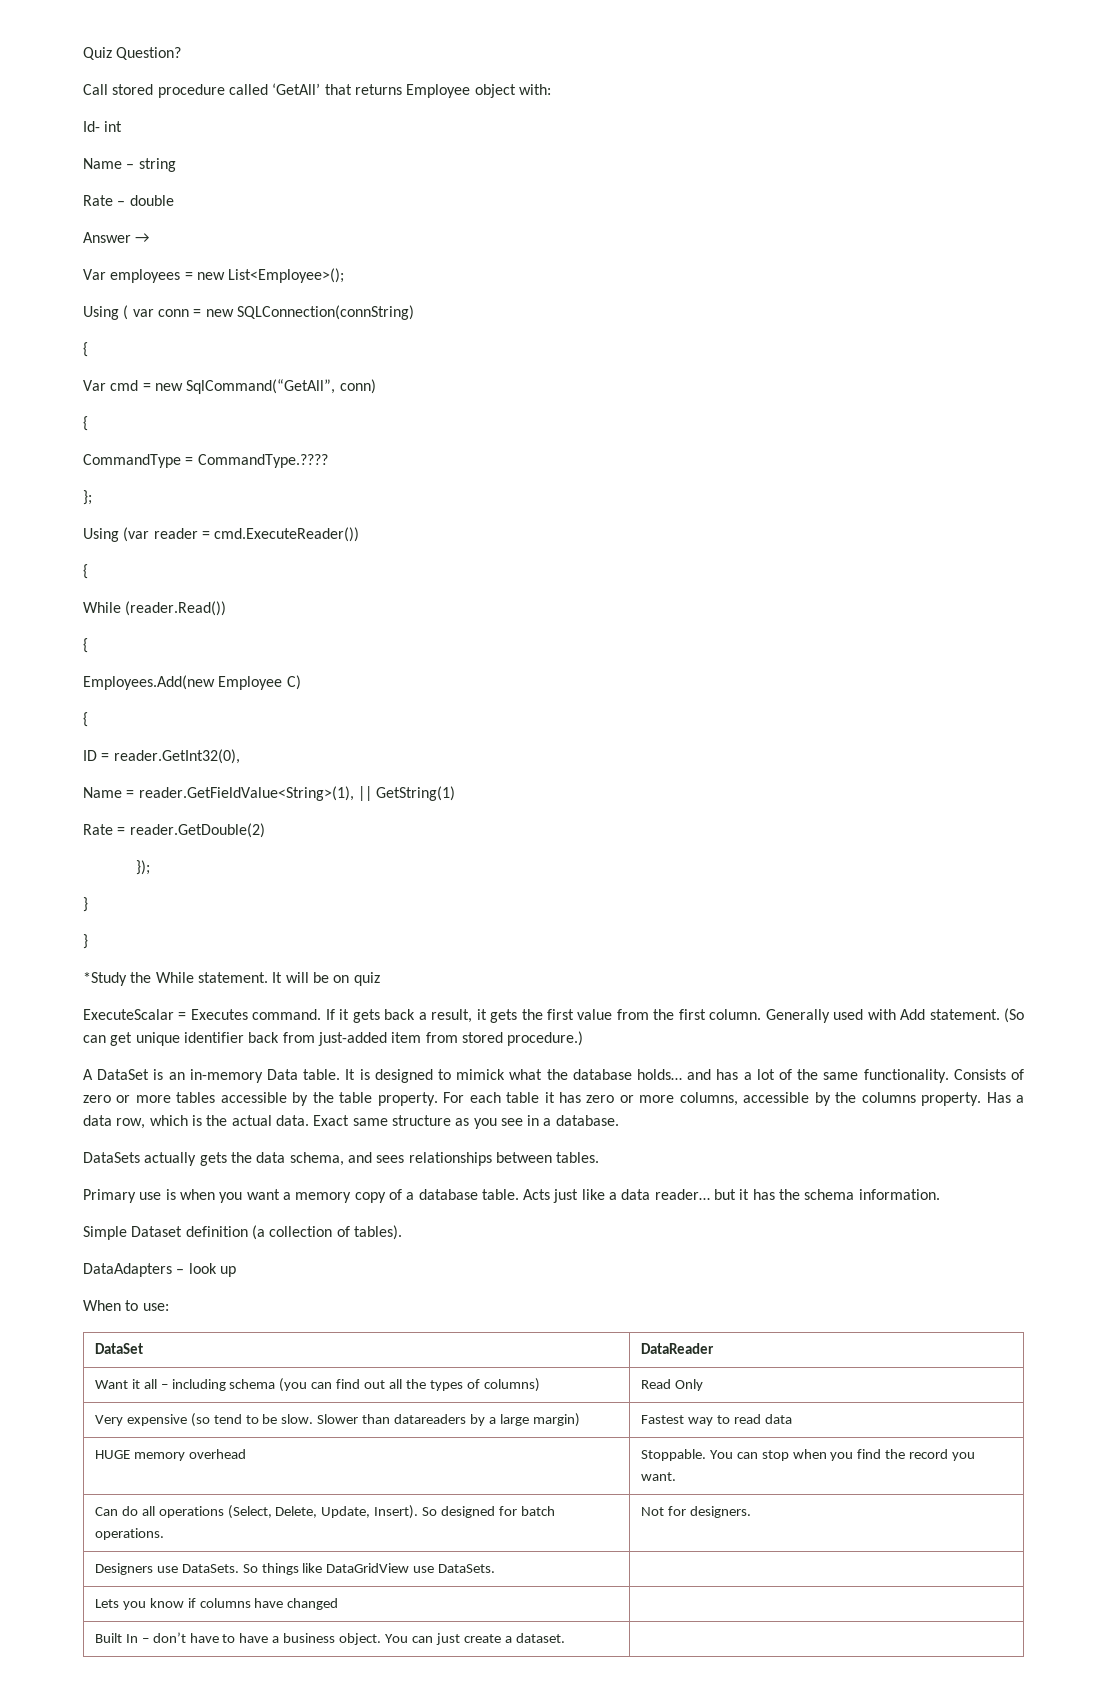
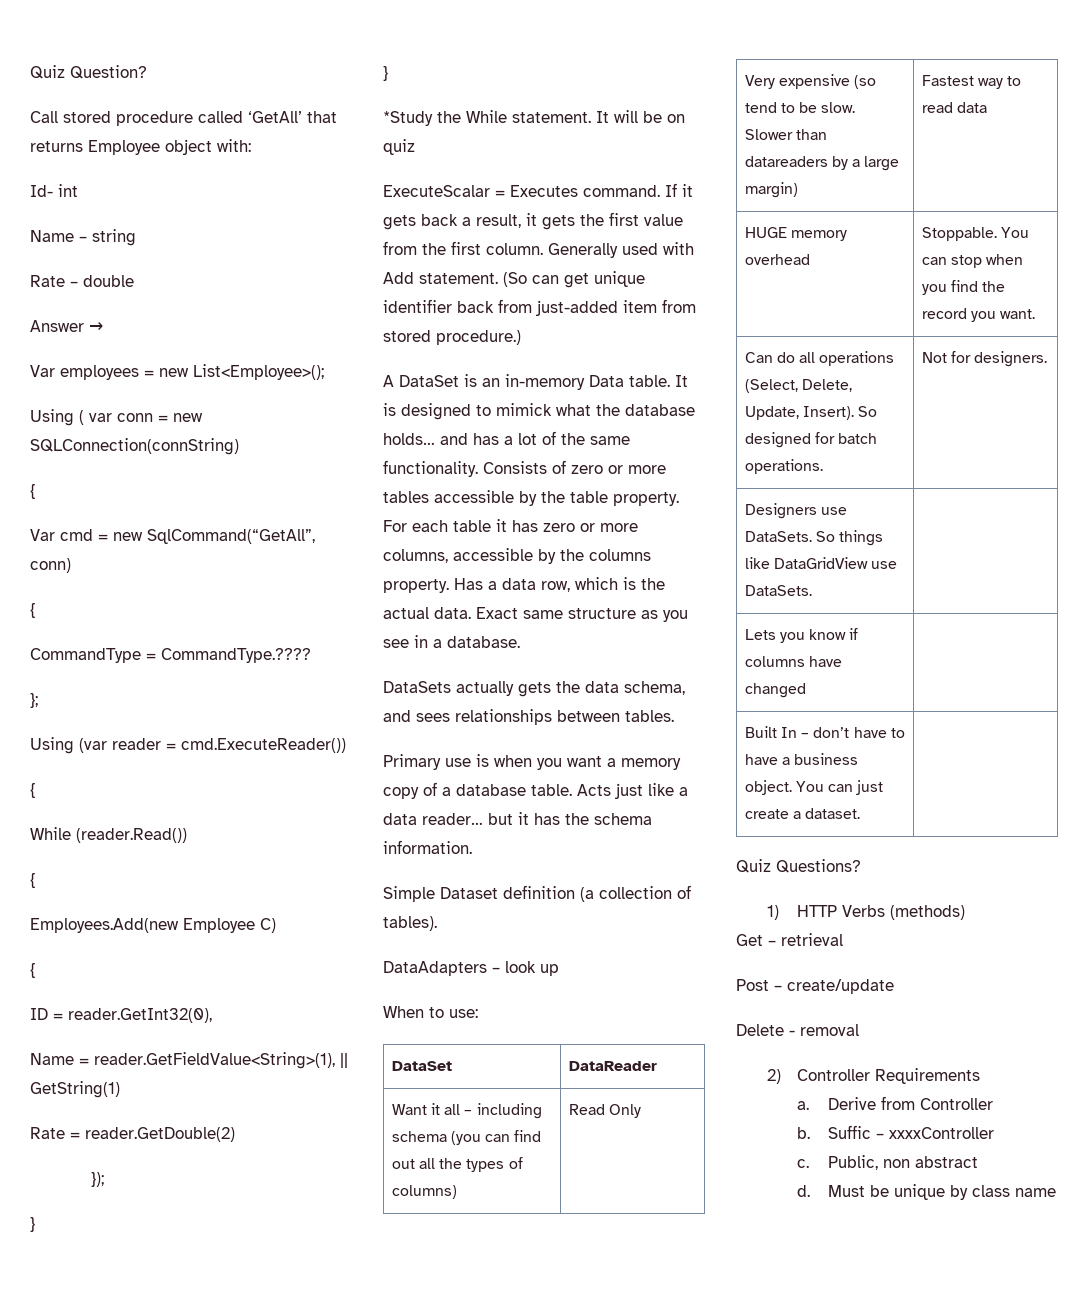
(565, 1638) none -> [736,859,861,873] [766,905,966,920] [736,933,843,946] [736,979,894,994] [736,1024,859,1036] [766,1068,981,1084] [797,1096,994,1110] [797,1125,995,1139] [797,1155,979,1170] [797,1184,1057,1200] // Quiz Questions? // 1) HTTP Verbs (methods) // Get – retrieval // Post – create/update // Delete - removal // 2) Controller Requirements // a. Derive from Controller // b. Suffic – xxxxController // c. Public, non abstract // d. Must be unique by class name

